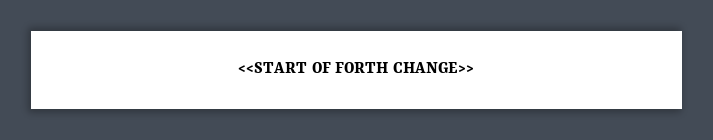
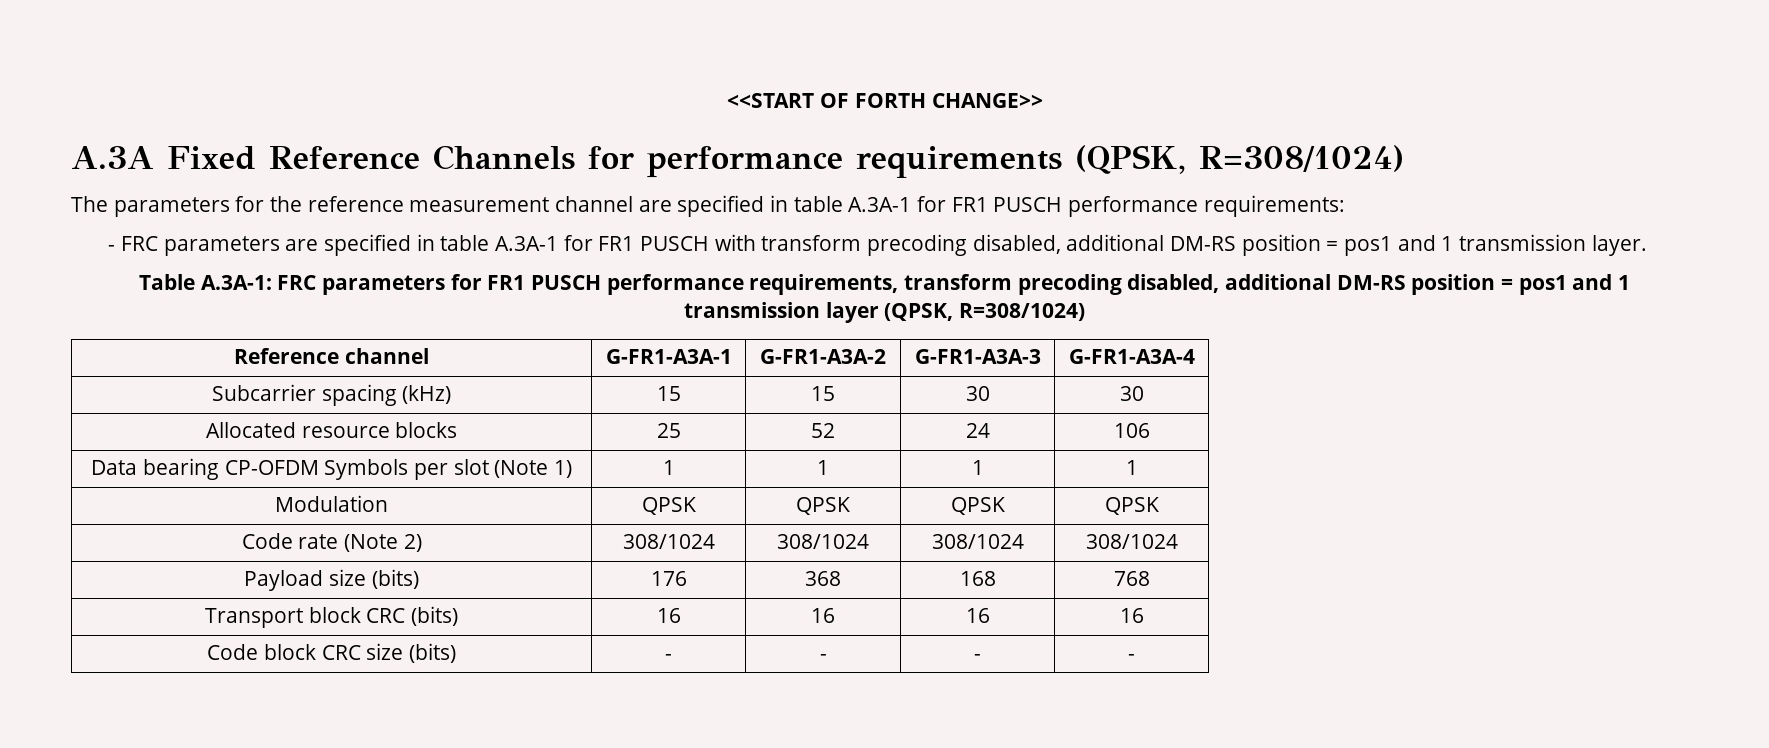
(475, 67) none -> [71,145,1404,178] [71,195,1345,217] [108,234,1647,256] [138,274,1631,295] [683,302,1086,323] [234,348,429,364] [605,349,732,364] [760,349,886,364] [914,349,1041,364] [1068,349,1195,364] [211,384,452,406] [656,386,681,401] [811,386,835,401] [965,386,990,401] [1119,386,1144,401] [205,422,458,438] [656,423,681,438] [811,423,835,438] [965,423,990,438] [1113,423,1150,438] [91,458,572,480] [662,460,675,475] [817,460,829,475] [971,460,984,475] [1125,460,1138,475] [275,495,388,512] [641,497,696,515] [796,497,850,515] [950,497,1005,515] [1104,497,1159,515] [241,533,422,552] [622,534,715,549] [777,534,869,549] [931,534,1024,549] [1085,534,1178,549] [244,569,419,591] [650,571,687,586] [805,571,841,586] [959,571,996,586] [1113,571,1150,586] [205,606,458,628] [656,608,681,623] [811,608,835,623] [965,608,990,623] [1119,608,1144,623] [207,643,456,663] [665,654,672,660] [819,654,827,660] [974,654,981,660] [1128,654,1135,660] // A.3A Fixed Reference Channels for performance requirements (QPSK, R=308/1024) // The parameters for the reference measurement channel are specified in table A.3A-1 for FR1 PUSCH performance requirements: // - FRC parameters are specified in table A.3A-1 for FR1 PUSCH with transform precoding disabled, additional DM-RS position = pos1 and 1 transmission layer. // Table A.3A-1: FRC parameters for FR1 PUSCH performance requirements, transform precoding disabled, additional DM-RS position = pos1 and 1 transmission layer (QPSK, R=308/1024) // Reference channel | G-FR1-A3A-1 | G-FR1-A3A-2 | G-FR1-A3A-3 | G-FR1-A3A-4 // Subcarrier spacing (kHz) | 15 | 15 | 30 | 30 // Allocated resource blocks | 25 | 52 | 24 | 106 // Data bearing CP-OFDM Symbols per slot (Note 1) | 1 | 1 | 1 | 1 // Modulation | QPSK | QPSK | QPSK | QPSK // Code rate (Note 2) | 308/1024 | 308/1024 | 308/1024 | 308/1024 // Payload size (bits) | 176 | 368 | 168 | 768 // Transport block CRC (bits) | 16 | 16 | 16 | 16 // Code block CRC size (bits) | - | - | - | -

